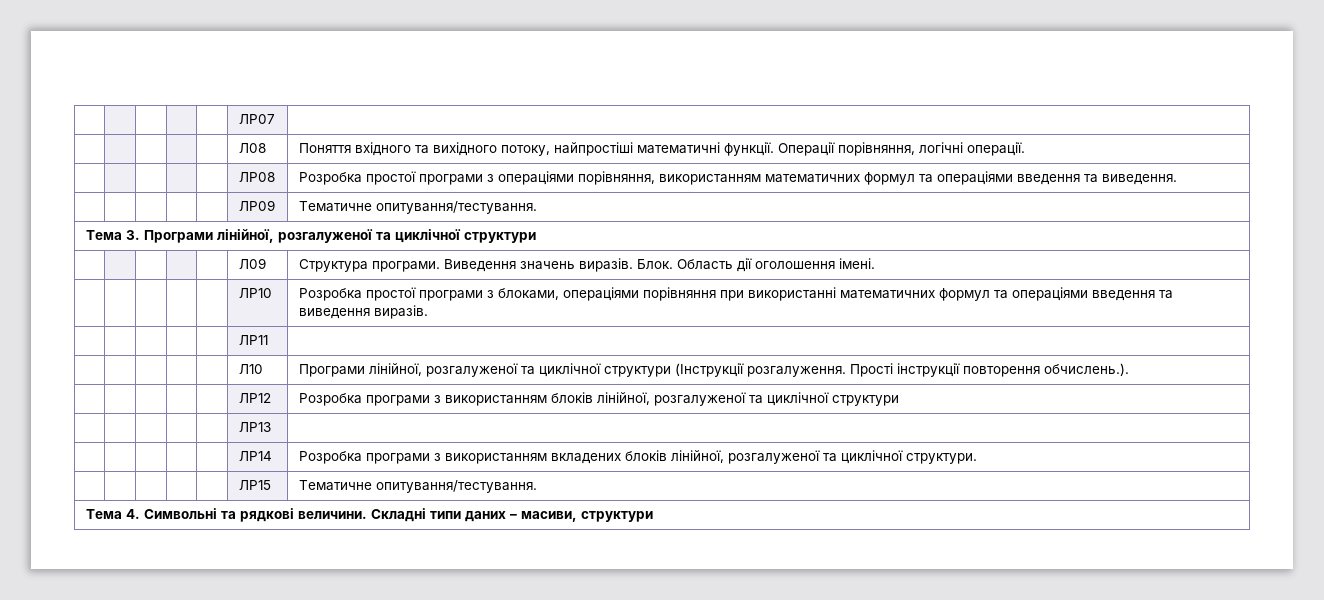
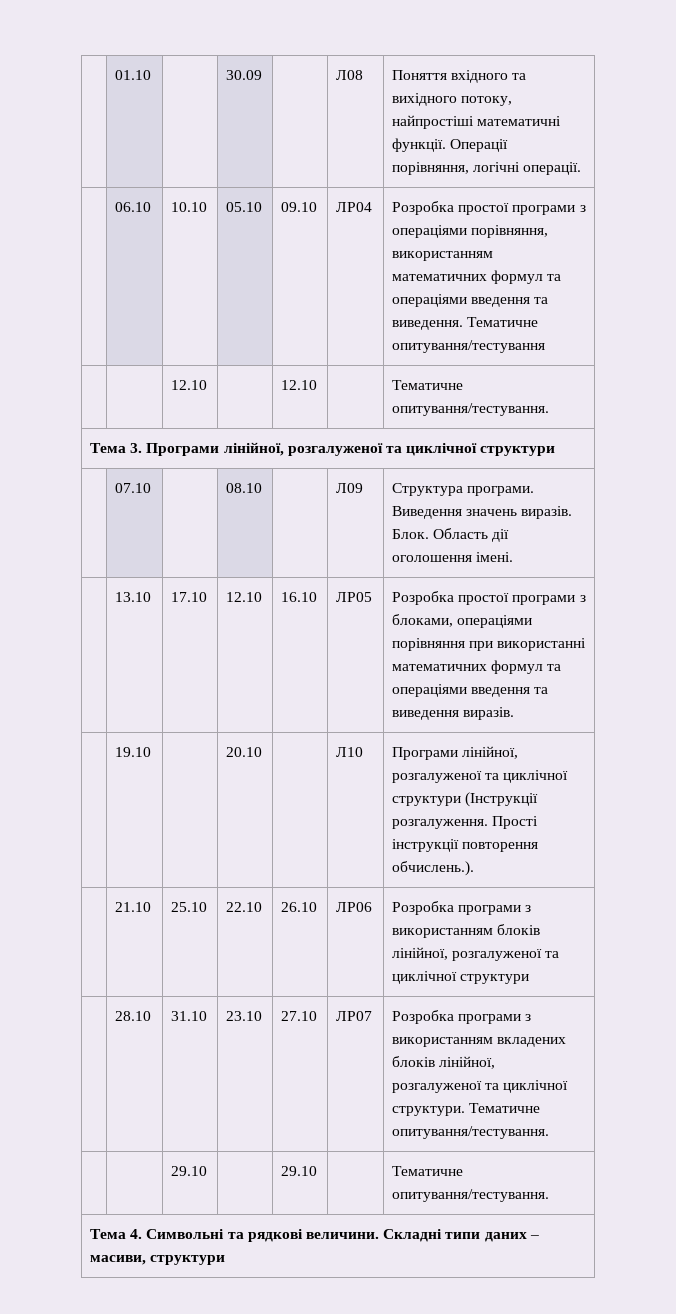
[238,114,275,124] | | | | | ЛР07 | // | | | -> [115,70,152,80] [226,70,263,80] | 01.10 | | 30.09
[238,172,275,182] | | | | ЛР08 -> [115,202,152,212] [171,202,208,212] [226,202,263,212] [281,202,318,212] [336,202,373,212] 06.10 | 10.10 | 05.10 | 09.10 | ЛР04
[238,200,275,211] // | | | | | ЛР09 -> [467,317,539,327] [392,340,546,353] [171,380,208,390] [281,380,318,390] Тематичне опитування/тестування // | | 12.10 | | 12.10 |
(536, 237) | | -> [115,483,152,493] [226,483,263,493] 07.10 | | 08.10
[238,288,272,298] | | | | ЛР10 -> [115,592,152,602] [171,592,208,602] [226,592,263,602] [281,592,318,602] [336,592,373,602] 13.10 | 17.10 | 12.10 | 16.10 | ЛР05
[238,335,268,345] | | | | ЛР11 | // | | | -> [115,747,152,757] [226,747,263,757] 19.10 | | 20.10
[238,393,271,403] | | | | ЛР12 -> [115,902,152,912] [171,902,208,912] [226,902,263,912] [281,902,318,912] [336,902,373,912] 21.10 | 25.10 | 22.10 | 26.10 | ЛР06
[238,422,271,432] [238,451,272,461] | | | | ЛР13 | // | | | | | ЛР14 -> [115,1011,152,1021] [171,1011,208,1021] [226,1011,263,1021] [281,1011,318,1021] [336,1011,373,1021] 28.10 | 31.10 | 23.10 | 27.10 | ЛР07
[238,480,271,490] // | | | | | ЛР15 -> [469,1103,541,1113] [392,1126,550,1139] [171,1166,208,1176] [281,1166,318,1176] Тематичне опитування/тестування. // | | 29.10 | | 29.10 |

